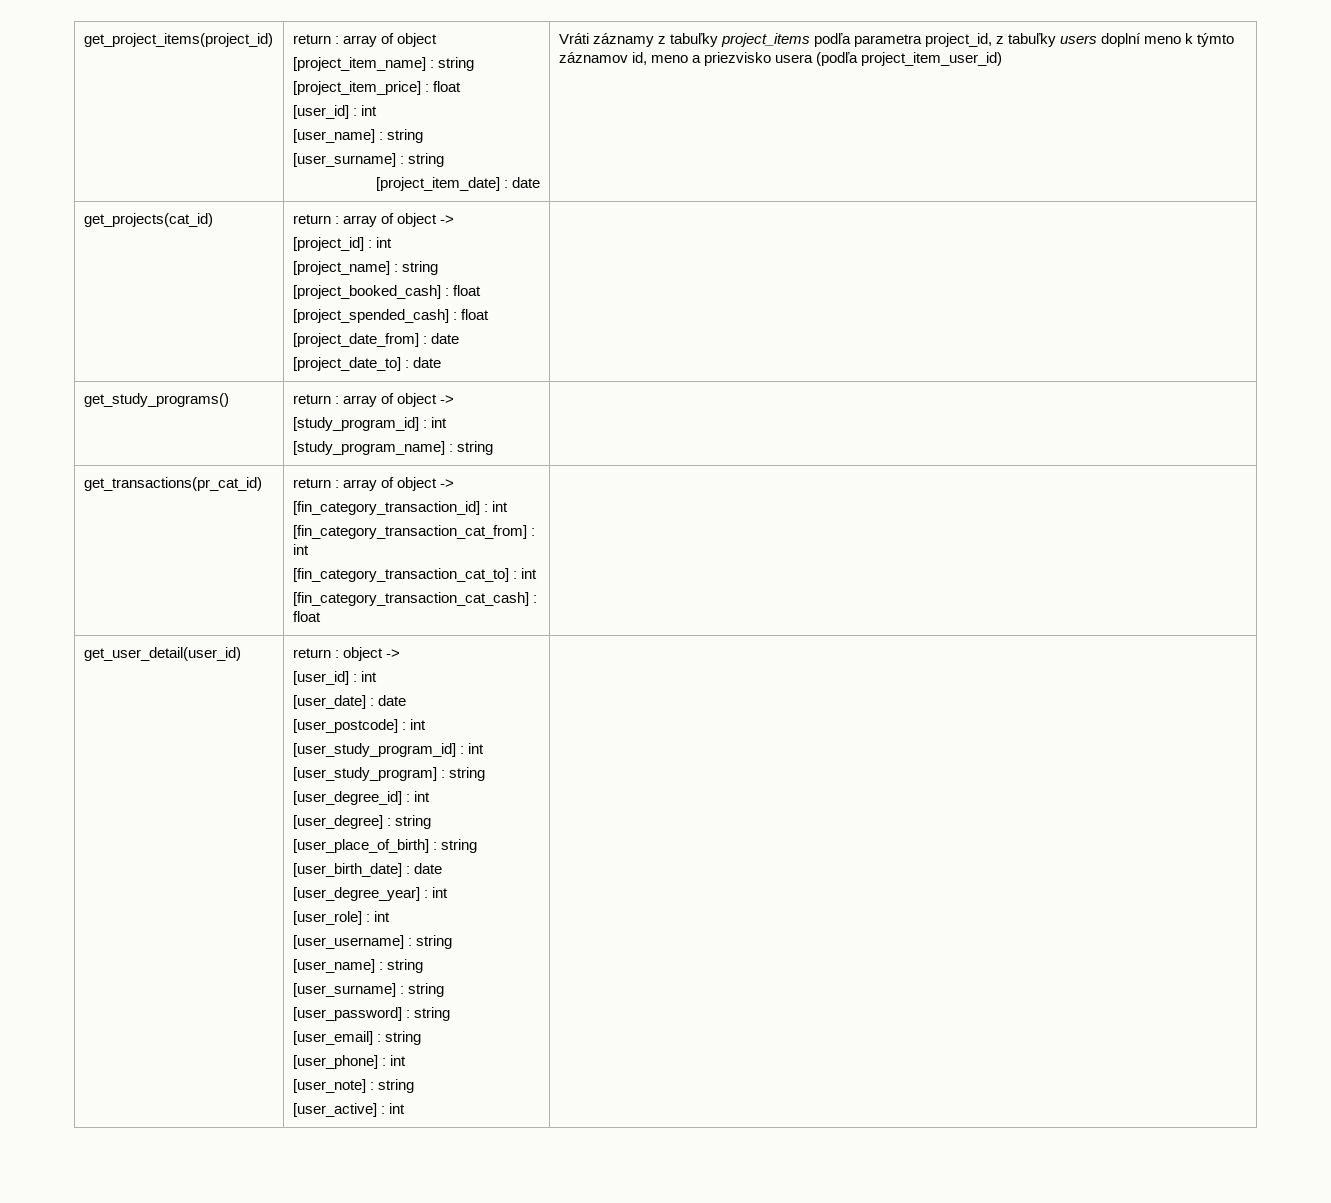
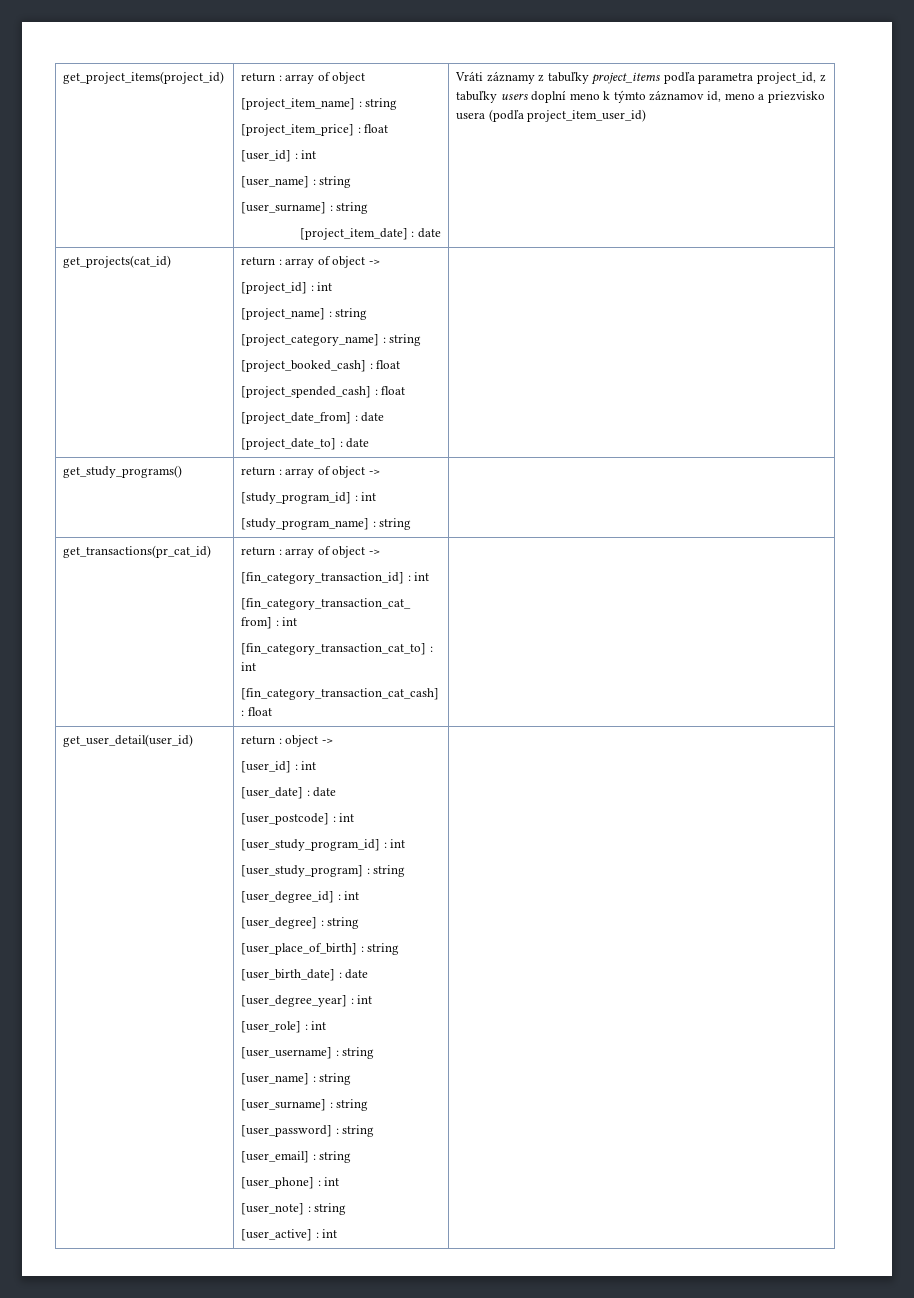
(438, 268) none -> [241,334,422,346] // [project_category_name] : string

